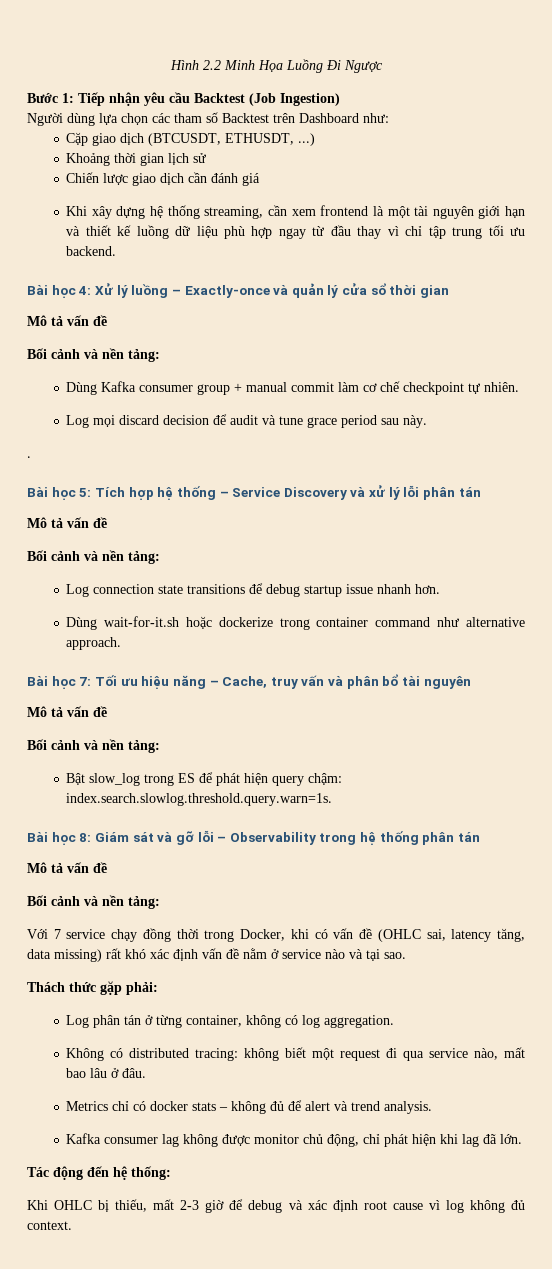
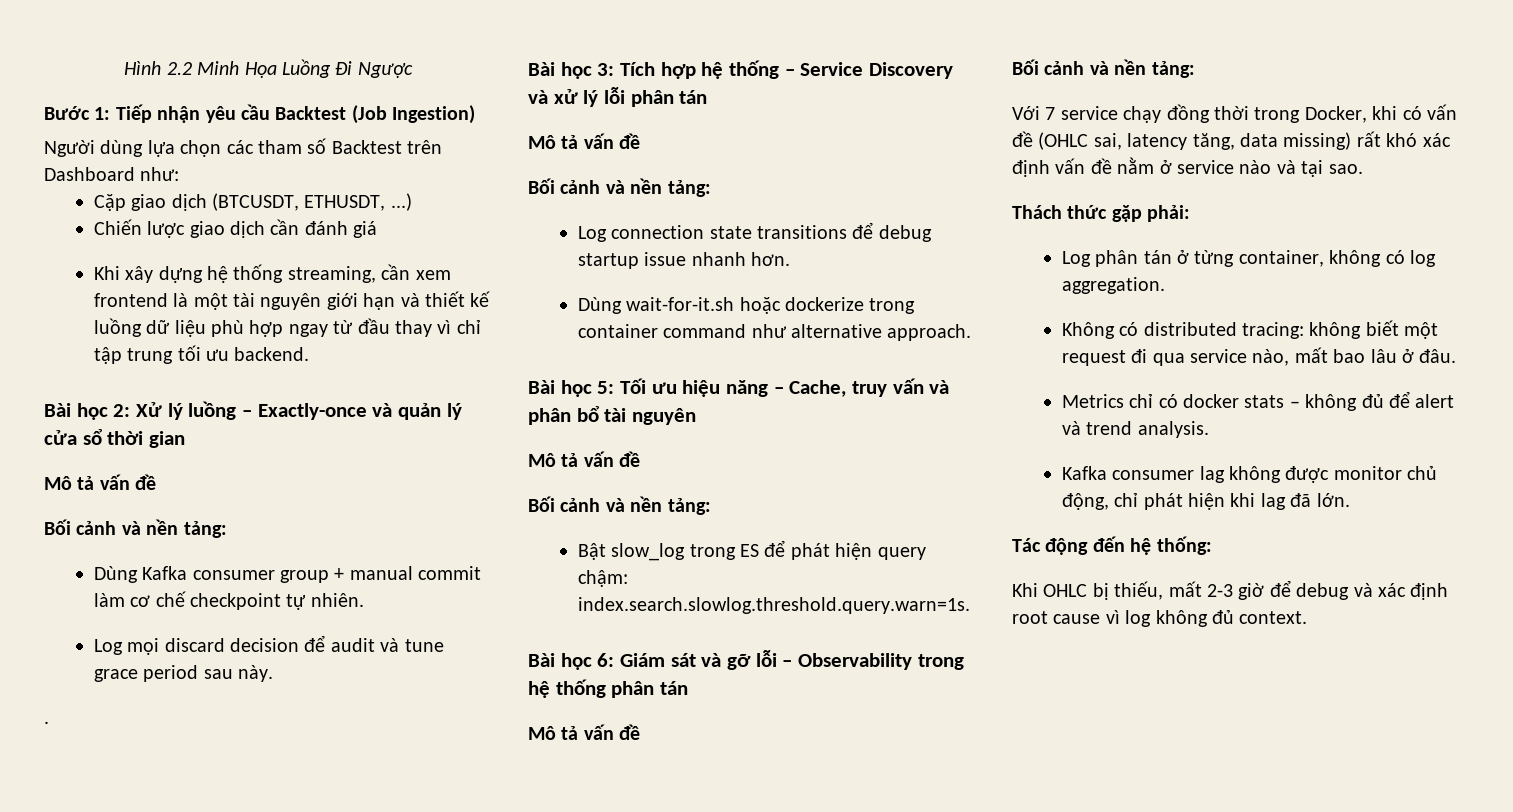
[66,153,207,166] // Khoảng thời gian lịch sử -> (412, 202) none
[78,286,92,295] 4: -> [113,404,131,417] 2:
[79,488,92,497] 5: -> [597,63,615,76] 3:
[79,677,92,686] 7: -> [597,381,615,394] 5:
[79,833,92,842] 8: -> [597,653,615,667] 6:

